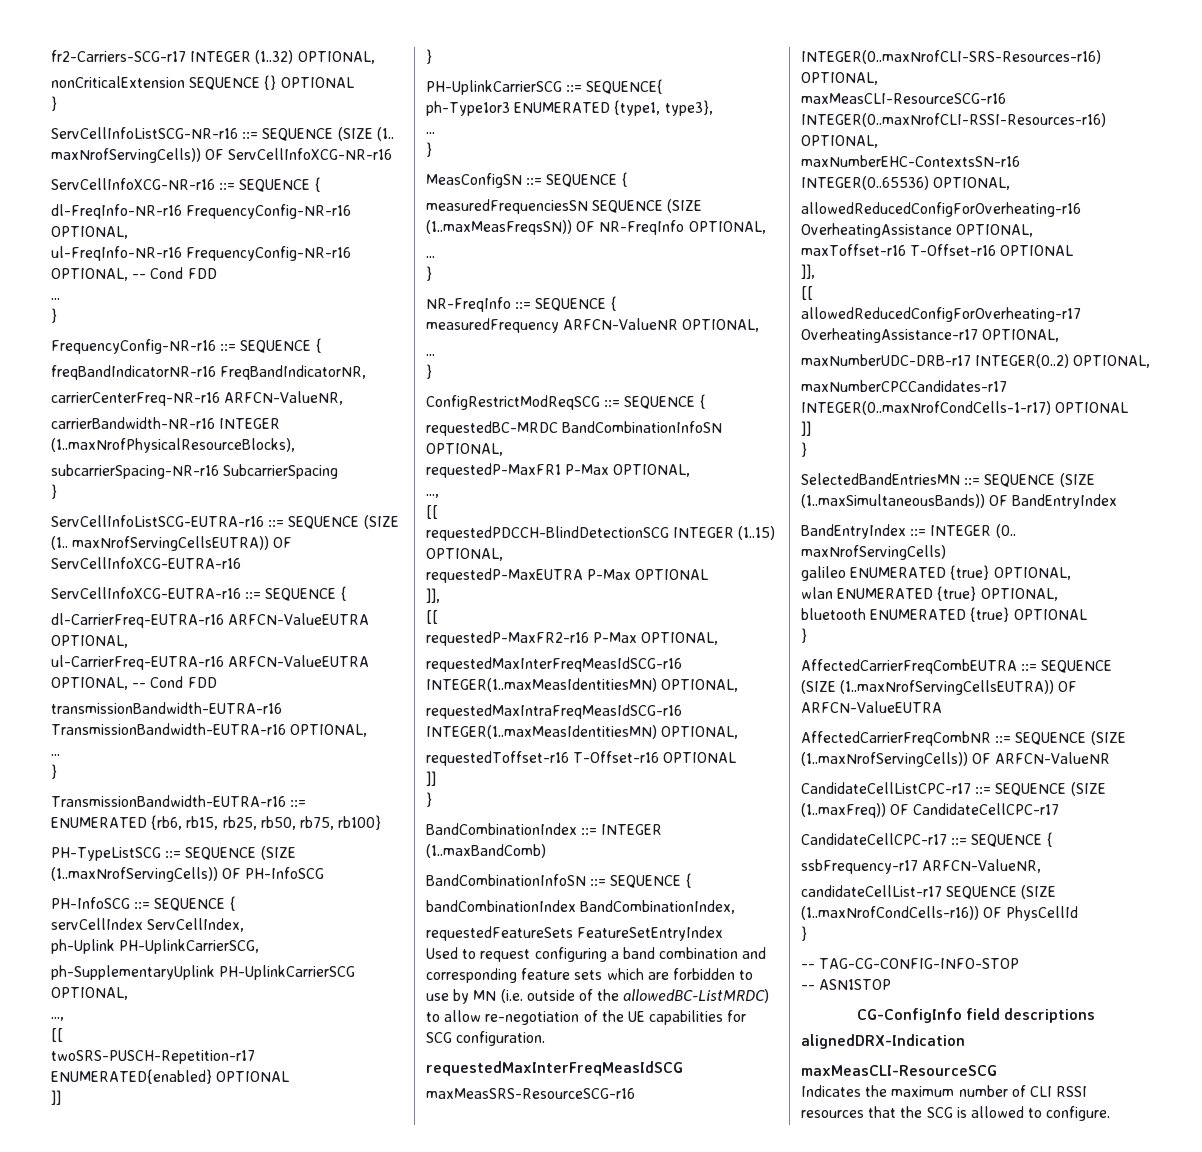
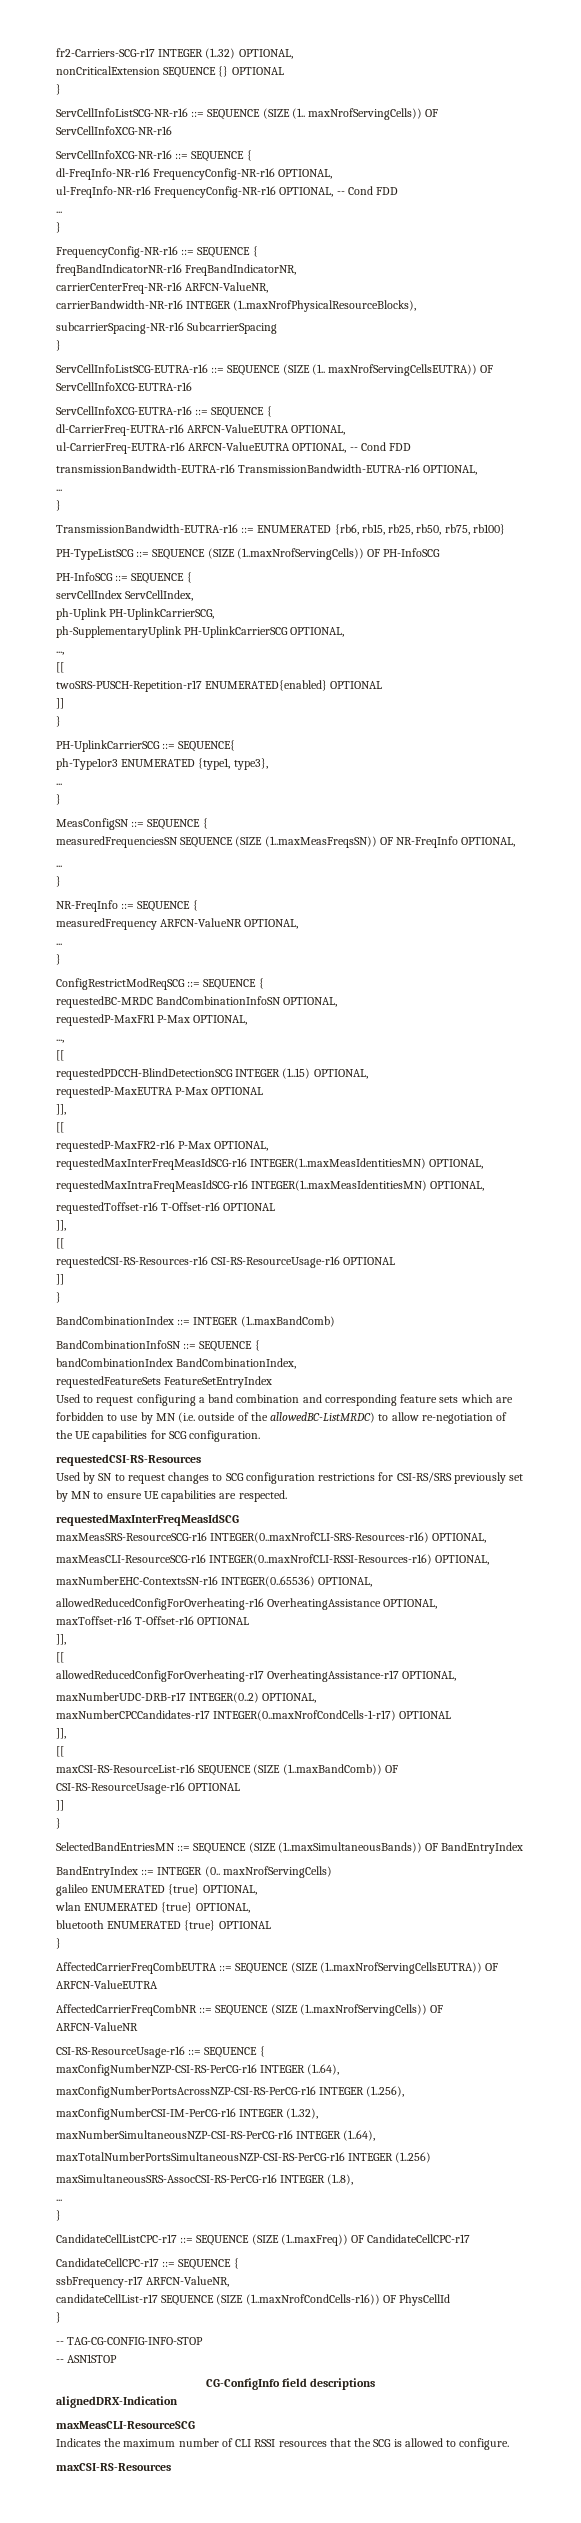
(737, 757) none -> [56,1220,66,1231] [56,1238,64,1249] [56,1256,396,1268] // ]], // [[ // requestedCSI-RS-Resources-r16 CSI-RS-ResourceUsage-r16 OPTIONAL
(546, 1038) none -> [56,1454,201,1466] [56,1472,524,1484] [56,1490,287,1502] // requestedCSI-RS-Resources // Used by SN to request changes to SCG configuration restrictions for CSI-RS/SRS previously set by MN to ensure UE capabilities are respected.
(1129, 407) none -> [56,1728,66,1739] [56,1746,64,1757] [56,1764,398,1776] [56,1782,241,1794] // ]], // [[ // maxCSI-RS-ResourceList-r16 SEQUENCE (SIZE (1..maxBandComb)) OF CSI-RS-ResourceUsage-r16 OPTIONAL
(1111, 758) none -> [56,2046,265,2058] [56,2064,340,2076] [56,2086,405,2098] [56,2108,319,2120] [56,2130,376,2141] [56,2152,432,2163] [56,2174,354,2185] [56,2199,62,2201] [56,2210,61,2221] // CSI-RS-ResourceUsage-r16 ::= SEQUENCE { // maxConfigNumberNZP-CSI-RS-PerCG-r16 INTEGER (1..64), // maxConfigNumberPortsAcrossNZP-CSI-RS-PerCG-r16 INTEGER (1..256), // maxConfigNumberCSI-IM-PerCG-r16 INTEGER (1..32), // maxNumberSimultaneousNZP-CSI-RS-PerCG-r16 INTEGER (1..64), // maxTotalNumberPortsSimultaneousNZP-CSI-RS-PerCG-r16 INTEGER (1..256) // maxSimultaneousSRS-AssocCSI-RS-PerCG-r16 INTEGER (1..8), // ... // }
(1111, 1113) none -> [56,2463,171,2471] // maxCSI-RS-Resources

